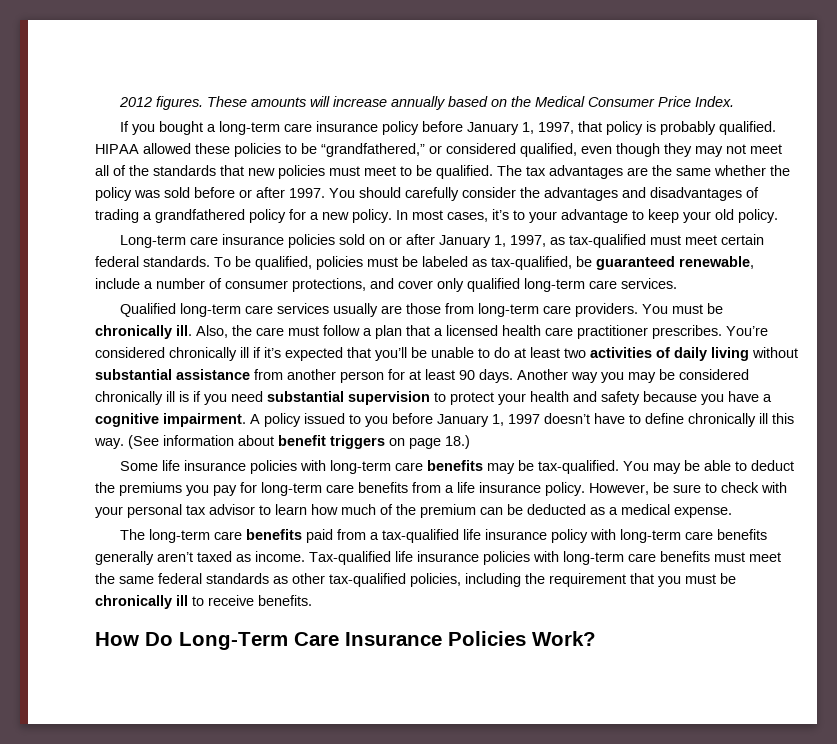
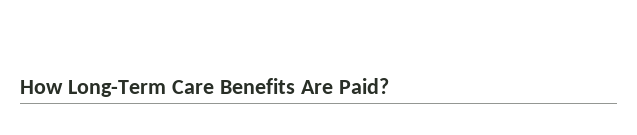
[119,96,735,110] [120,121,777,135] [95,143,782,157] [95,165,790,179] [95,187,759,201] [95,209,778,223] [120,234,765,248] [95,256,754,270] [95,278,677,292] [120,303,724,317] [95,325,768,339] [95,347,798,361] [95,369,749,383] [95,391,772,405] [95,413,794,427] [94,435,470,449] [120,460,795,474] [95,482,787,496] [95,504,732,518] [120,529,768,543] [95,551,781,565] [95,573,736,587] [95,595,312,609] [95,631,596,650] 2012 figures. These amounts will increase annually based on the Medical Consumer Price Index. // If you bought a long-term care insurance policy before January 1, 1997, that policy is probably qualified. HIPAA allowed these policies to be “grandfathered,” or considered qualified, even though they may not meet all of the standards that new policies must meet to be qualified. The tax advantages are the same whether the policy was sold before or after 1997. You should carefully consider the advantages and disadvantages of trading a grandfathered policy for a new policy. In most cases, it’s to your advantage to keep your old policy. // Long-term care insurance policies sold on or after January 1, 1997, as tax-qualified must meet certain federal standards. To be qualified, policies must be labeled as tax-qualified, be guaranteed renewable, include a number of consumer protections, and cover only qualified long-term care services. // Qualified long-term care services usually are those from long-term care providers. You must be chronically ill. Also, the care must follow a plan that a licensed health care practitioner prescribes. You’re considered chronically ill if it’s expected that you’ll be unable to do at least two activities of daily living without substantial assistance from another person for at least 90 days. Another way you may be considered chronically ill is if you need substantial supervision to protect your health and safety because you have a cognitive impairment. A policy issued to you before January 1, 1997 doesn’t have to define chronically ill this way. (See information about benefit triggers on page 18.) // Some life insurance policies with long-term care benefits may be tax-qualified. You may be able to deduct the premiums you pay for long-term care benefits from a life insurance policy. However, be sure to check with your personal tax advisor to learn how much of the premium can be deducted as a medical expense. // The long-term care benefits paid from a tax-qualified life insurance policy with long-term care benefits generally aren’t taxed as income. Tax-qualified life insurance policies with long-term care benefits must meet the same federal standards as other tax-qualified policies, including the requirement that you must be chronically ill to receive benefits. // How Do Long-Term Care Insurance Policies Work? -> [20,78,389,97] How Long-Term Care Benefits Are Paid?

